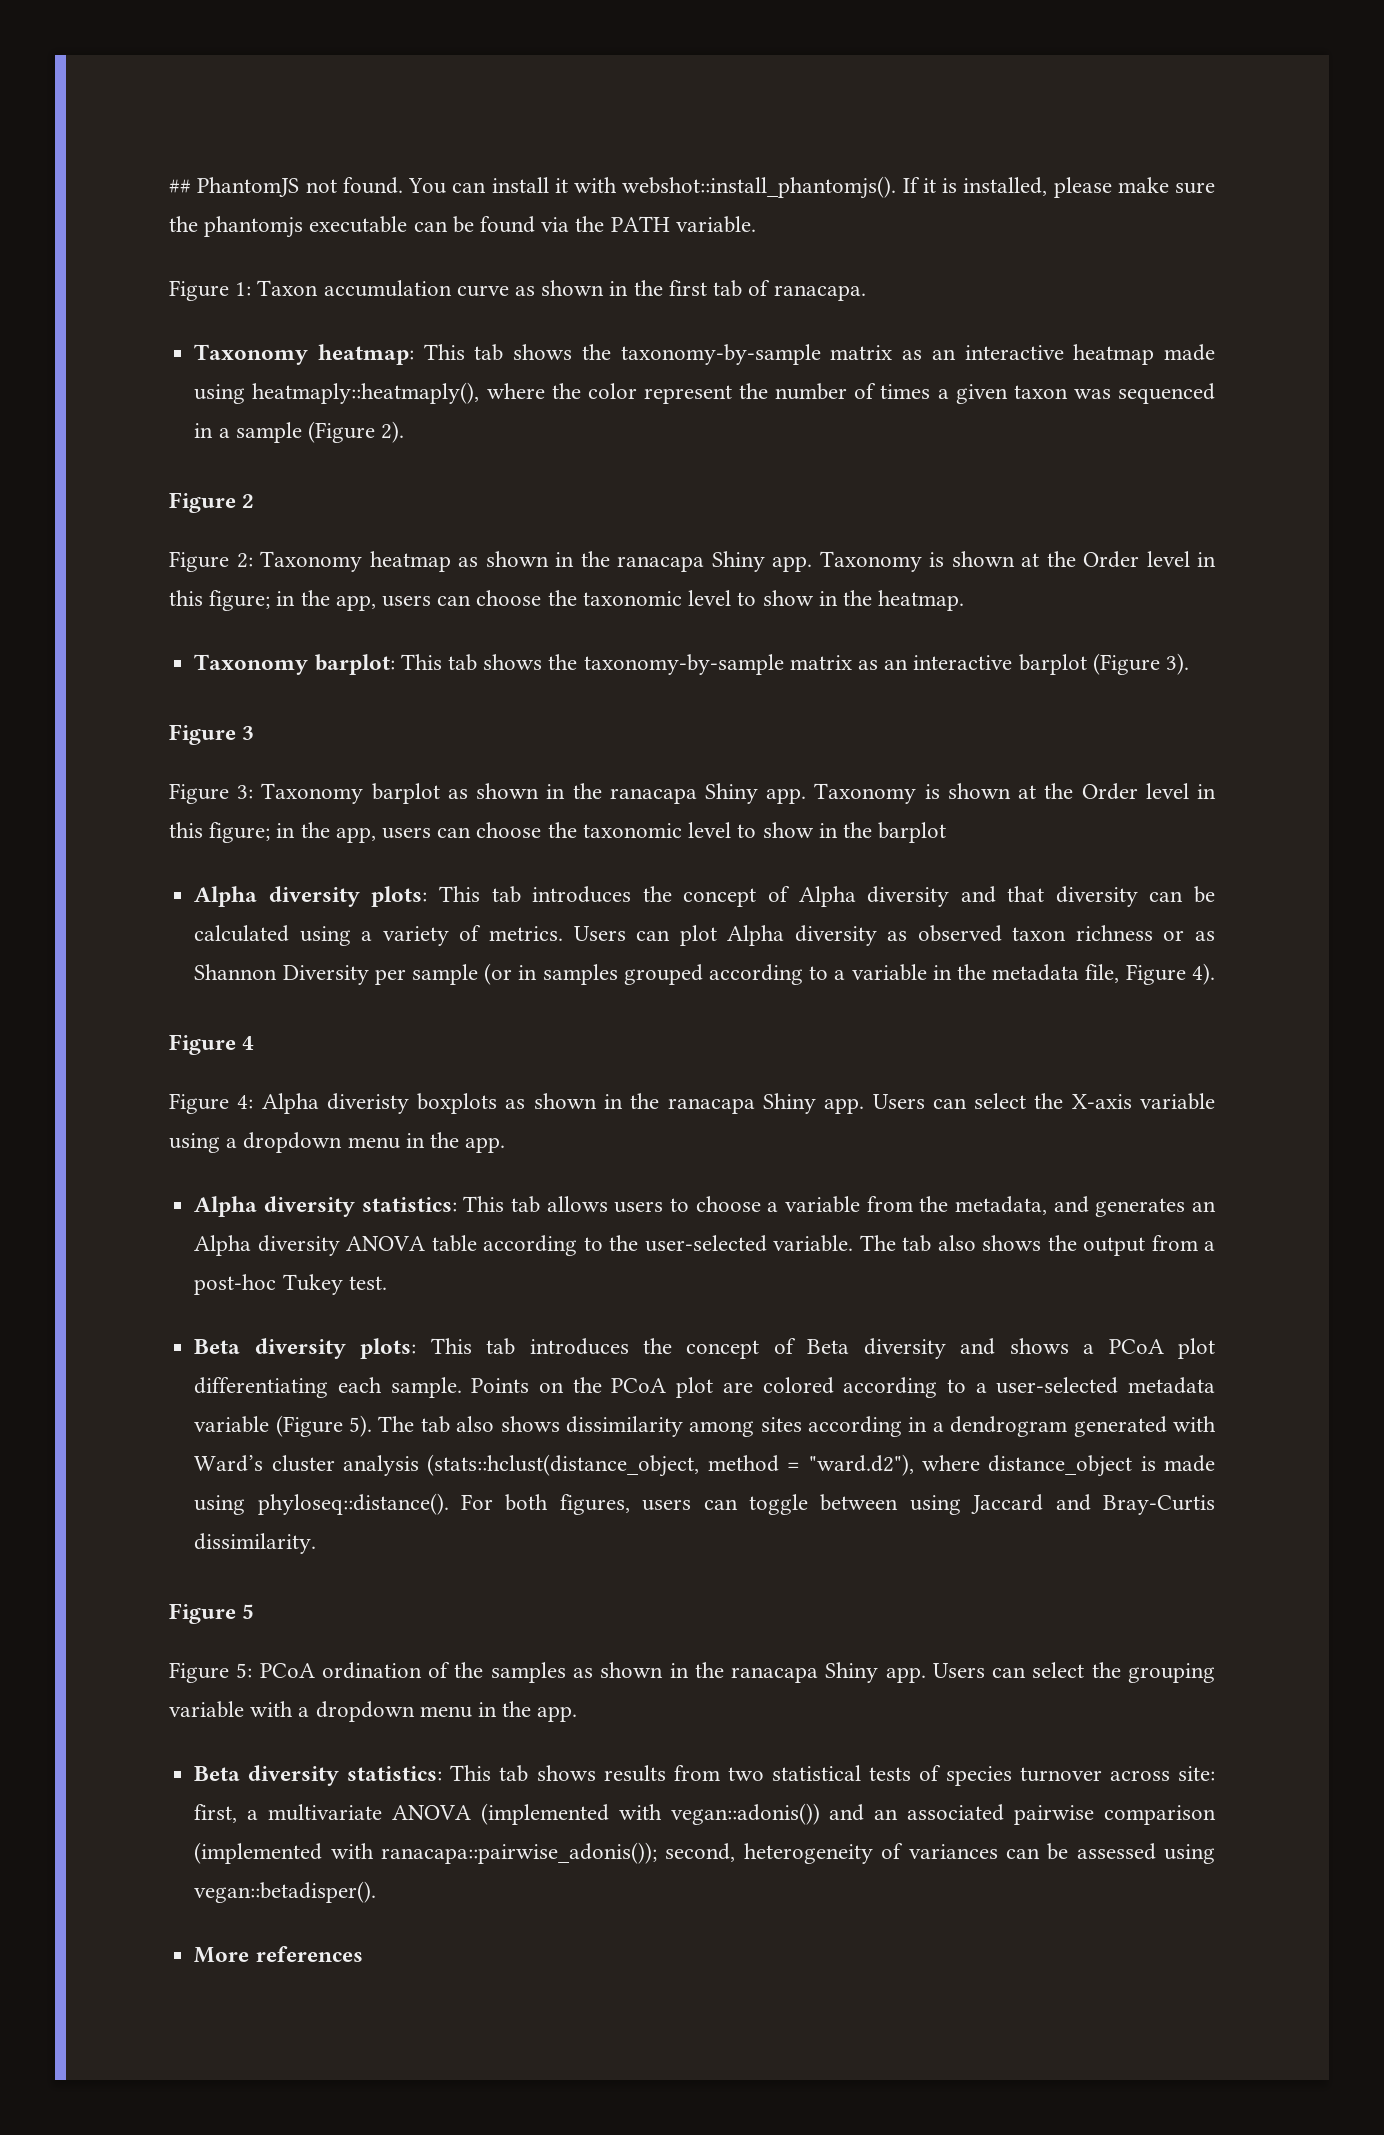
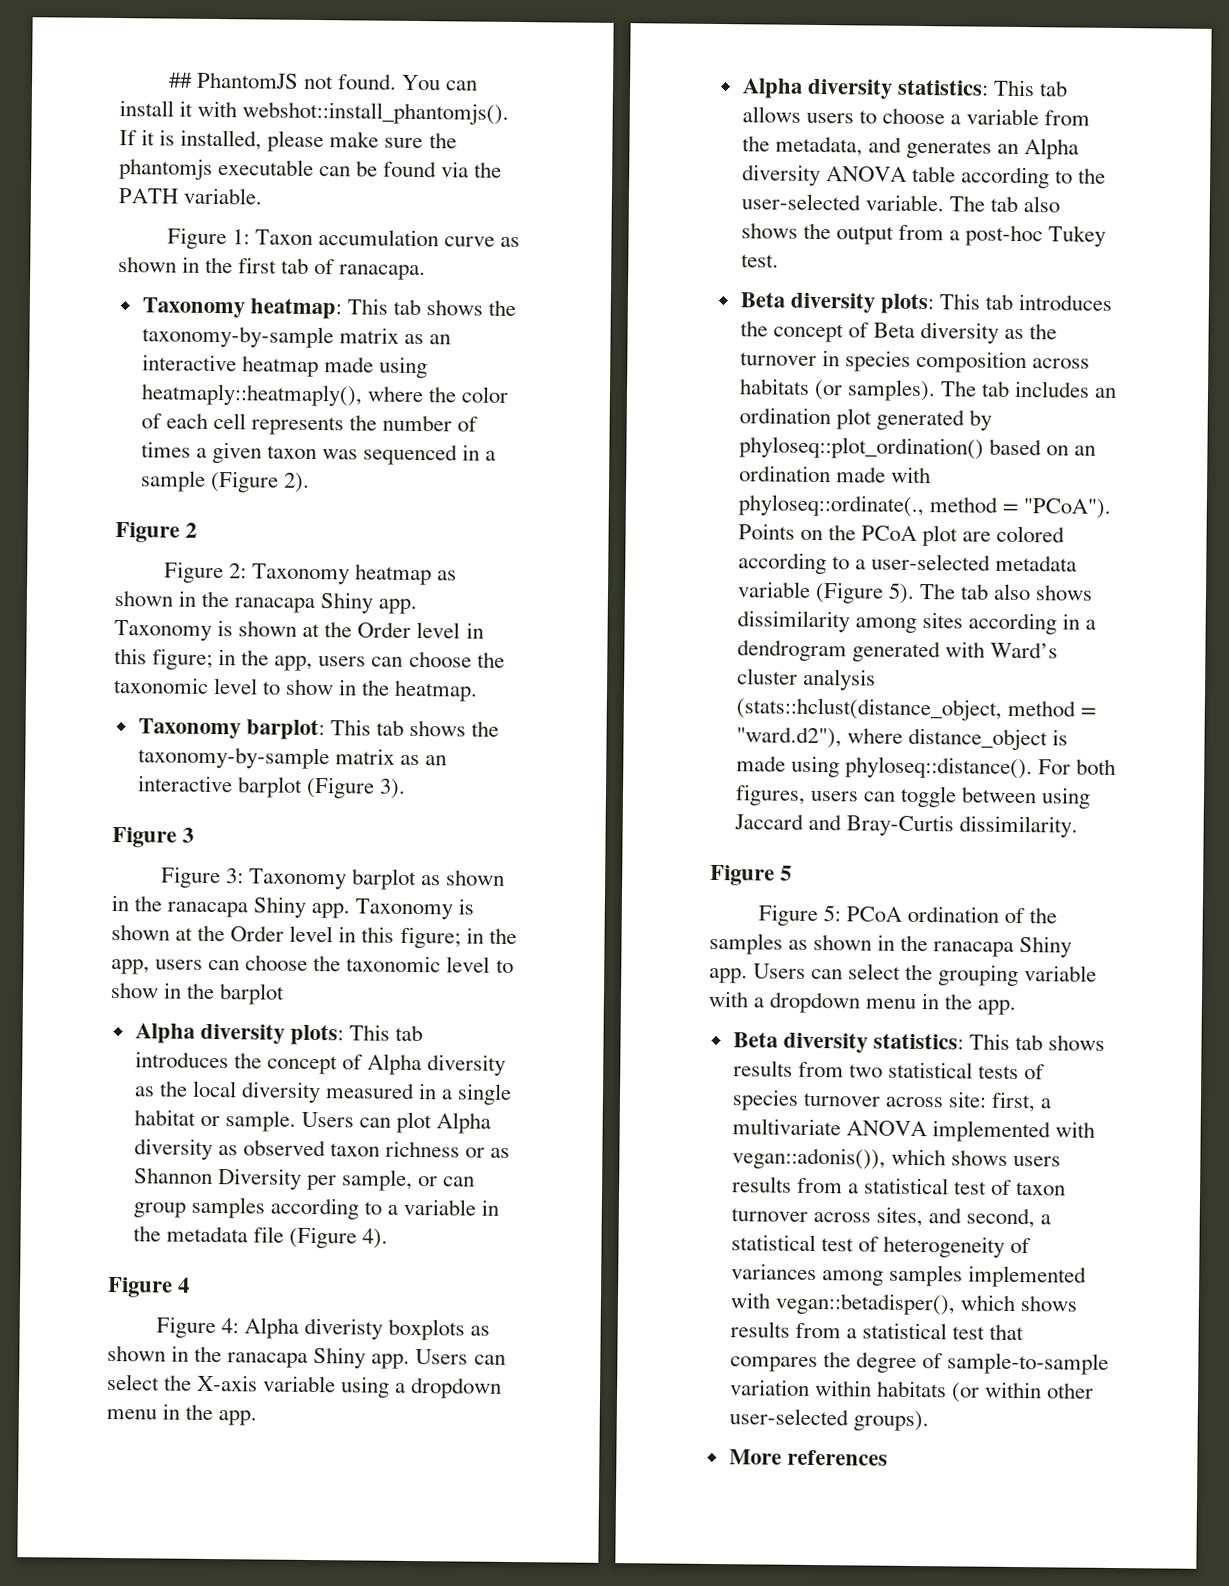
[643,385,732,404] represent -> [140,412,344,436] of each cell represents
[960,886,1216,907] [194,925,564,946] and that diversity can be calculated using a variety of metrics. -> [133,1080,513,1105] [133,1109,296,1132] as the local diversity measured in a single habitat or sample.
[411,963,703,985] sample (or in samples grouped -> [341,1169,476,1192] [132,1196,265,1219] sample, or can group samples
[1085,964,1186,985] file, Figure -> [252,1226,357,1249] file (Figure
[960,1338,1216,1359] [194,1377,462,1398] and shows a PCoA plot differentiating each sample. -> [1004,323,1058,340] [739,350,1091,374] [738,378,1118,402] [738,407,992,431] [738,436,1096,460] [738,465,931,484] [737,494,1111,519] as the turnover in species composition across habitats (or samples). The tab includes an ordination plot generated by phyloseq::plot_ordination() based on an ordination made with phyloseq::ordinate(., method = "PCoA").
[480,1803,1216,1825] [194,1842,1215,1864] [194,1881,377,1903] (implemented with vegan::adonis()) and an associated pairwise comparison (implemented with ranacapa::pairwise_adonis()); second, heterogeneity of variances can be assessed using vegan::betadisper(). -> [931,1120,1095,1143] [731,1147,1061,1170] [731,1176,1067,1196] [730,1206,1052,1229] [730,1234,1032,1258] [730,1263,1087,1288] [729,1292,1078,1316] [729,1321,1025,1341] [729,1351,1110,1375] [729,1379,1095,1403] [728,1408,929,1432] implemented with vegan::adonis()), which shows users results from a statistical test of taxon turnover across sites, and second, a statistical test of heterogeneity of variances among samples implemented with vegan::betadisper(), which shows results from a statistical test that compares the degree of sample-to-sample variation within habitats (or within other user-selected groups).

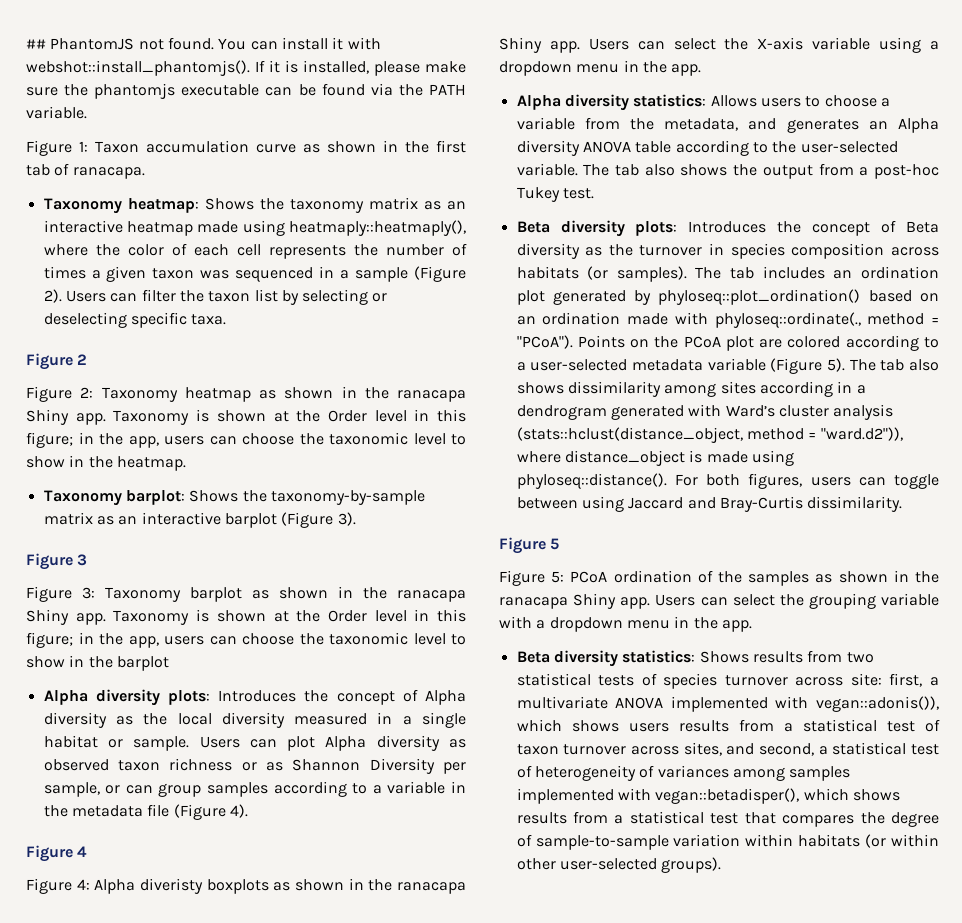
[346,298,517,317] [141,325,334,349] This tab shows the taxonomy-by-sample -> [204,198,364,213] Shows the taxonomy
(310, 482) none -> [65,289,388,305] [43,312,227,328] Users can filter the taxon list by selecting or deselecting specific taxa.
[329,719,467,737] This tab shows -> [189,490,239,502] Shows
[348,1024,424,1042] [134,1051,229,1069] This tab introduces -> [218,690,297,702] Introduces
[992,79,1069,97] [741,106,801,123] This tab allows -> [710,95,757,107] Allows
[938,293,1113,311] This tab introduces -> [688,221,767,233] Introduces
[735,726,842,749] "ward.d2"), -> [820,427,903,441] "ward.d2")),
[968,1033,1106,1051] This tab shows -> [699,651,749,663] Shows
[728,1449,888,1466] // More references -> (722, 865) none

